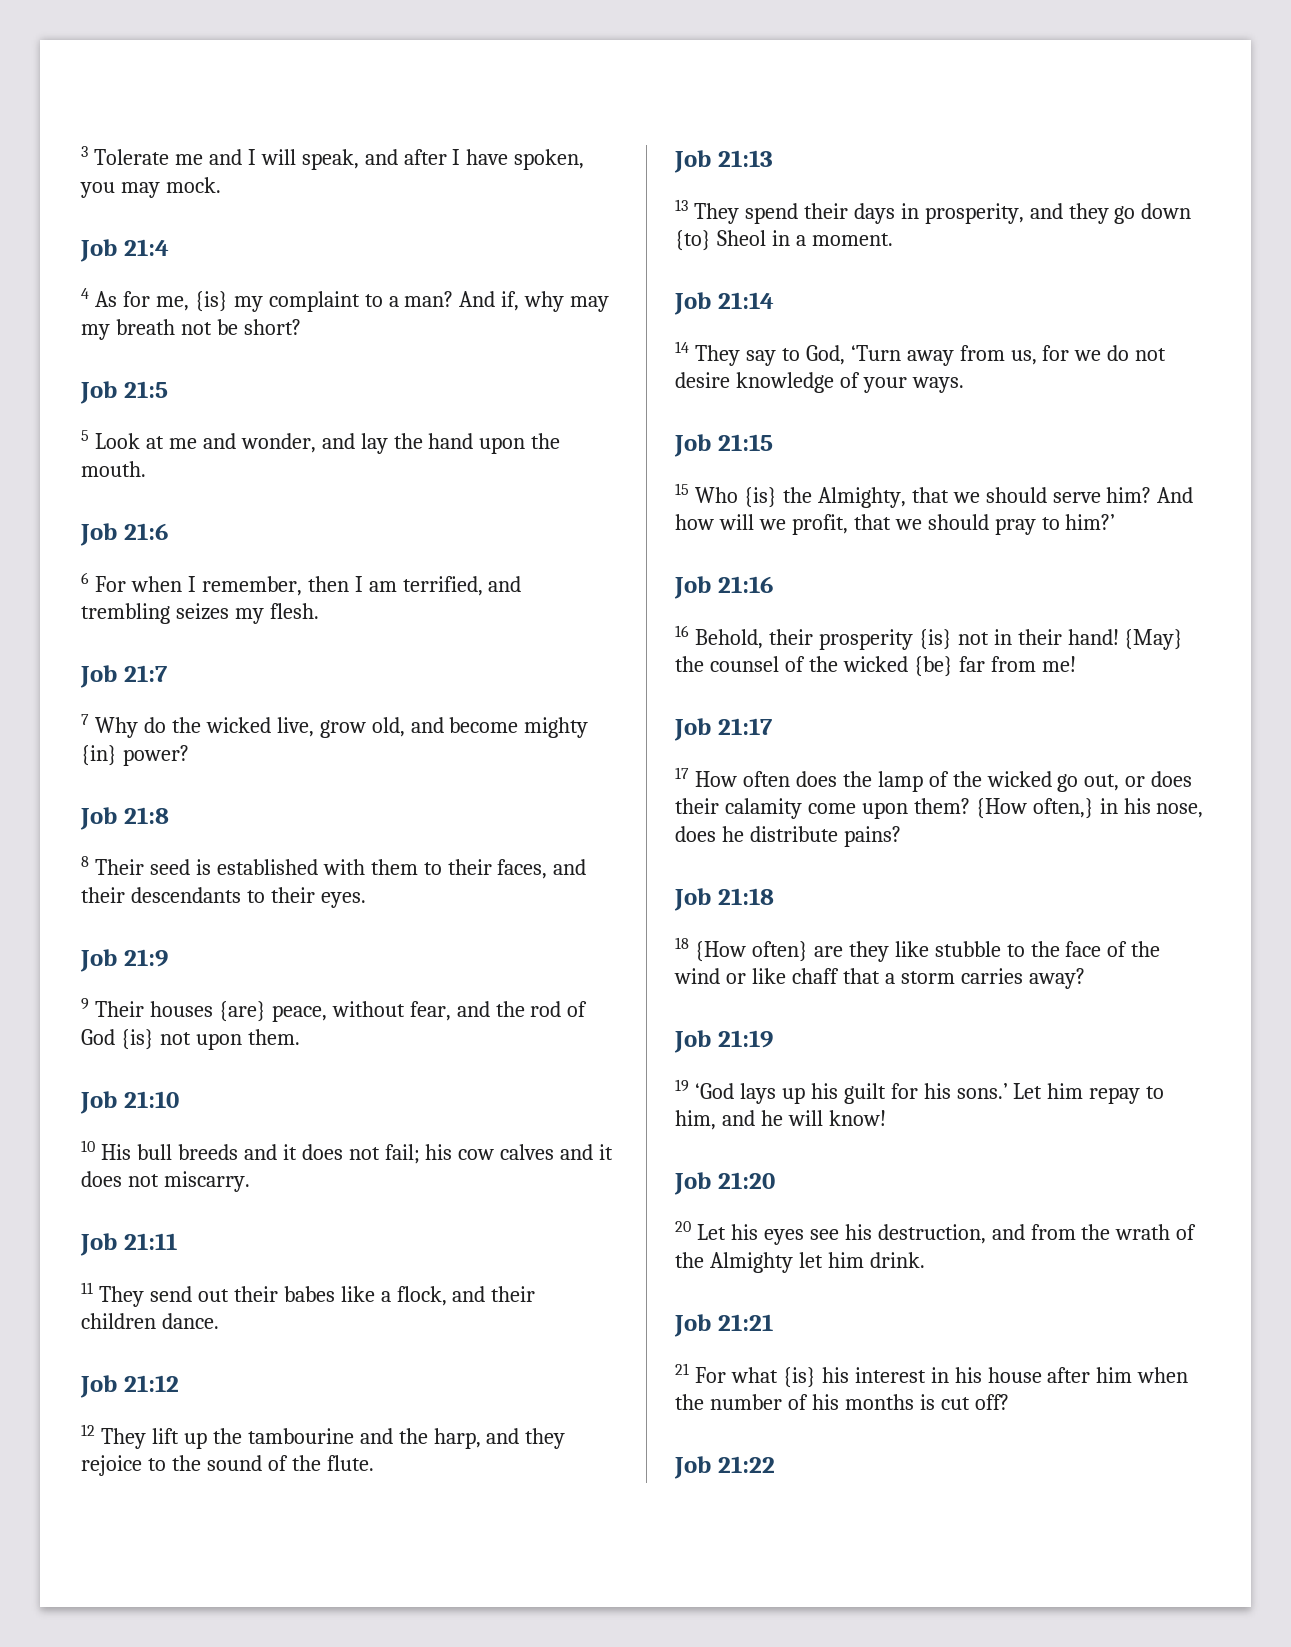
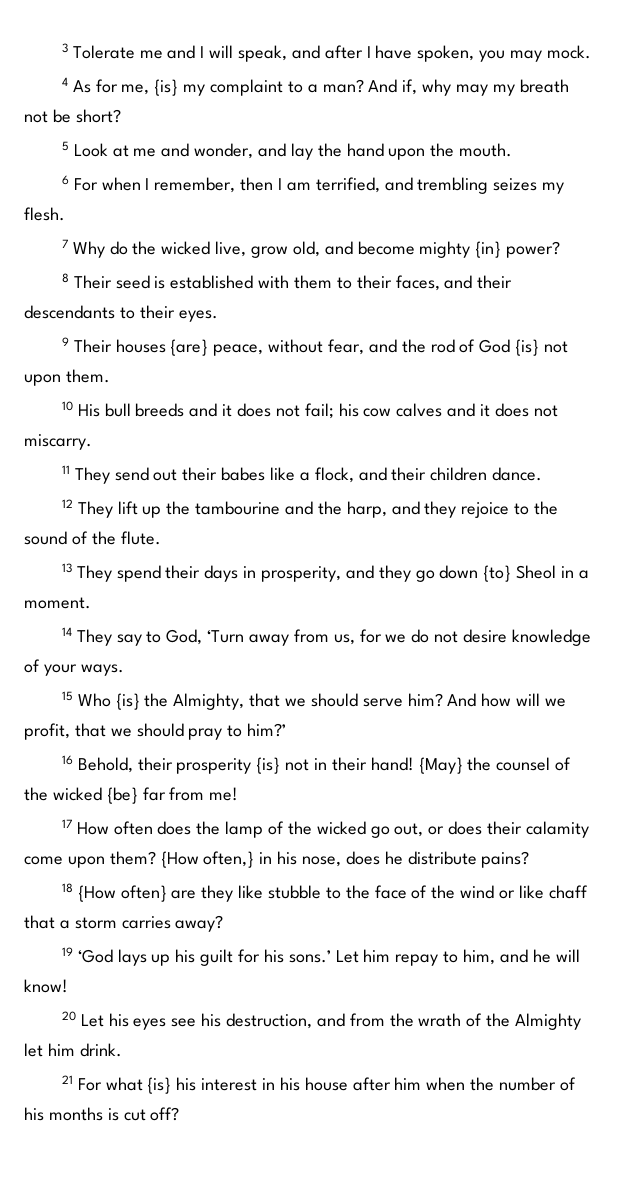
[80,239,169,262] // Job 21:4 -> (591, 52) none
[80,381,168,404] // Job 21:5 -> (121, 116) none
[80,523,168,546] // Job 21:6 -> (513, 150) none
[80,665,168,688] // Job 21:7 -> (65, 214) none
[80,807,169,830] // Job 21:8 -> (561, 249) none
[80,949,168,972] // Job 21:9 -> (218, 316) none
[80,1091,179,1114] // Job 21:10 -> (110, 376) none
[80,1233,177,1256] // Job 21:11 -> (92, 442) none
[80,1375,179,1398] // Job 21:12 -> (543, 474) none
[674,150,773,173] // Job 21:13 -> (161, 538) none
[674,292,774,315] // Job 21:14 -> (91, 603) none
[674,434,773,457] // Job 21:15 -> (124, 670) none
[674,576,773,599] // Job 21:16 -> (287, 730) none
[674,718,773,741] // Job 21:17 -> (239, 794) none
[674,888,774,911] // Job 21:18 -> (530, 859) none
[674,1030,773,1053] // Job 21:19 -> (224, 923) none
[674,1172,775,1195] // Job 21:20 -> (68, 986) none
[674,1314,773,1337] // Job 21:21 -> (122, 1050) none
[674,1456,775,1479] // Job 21:22 -> (180, 1114) none

